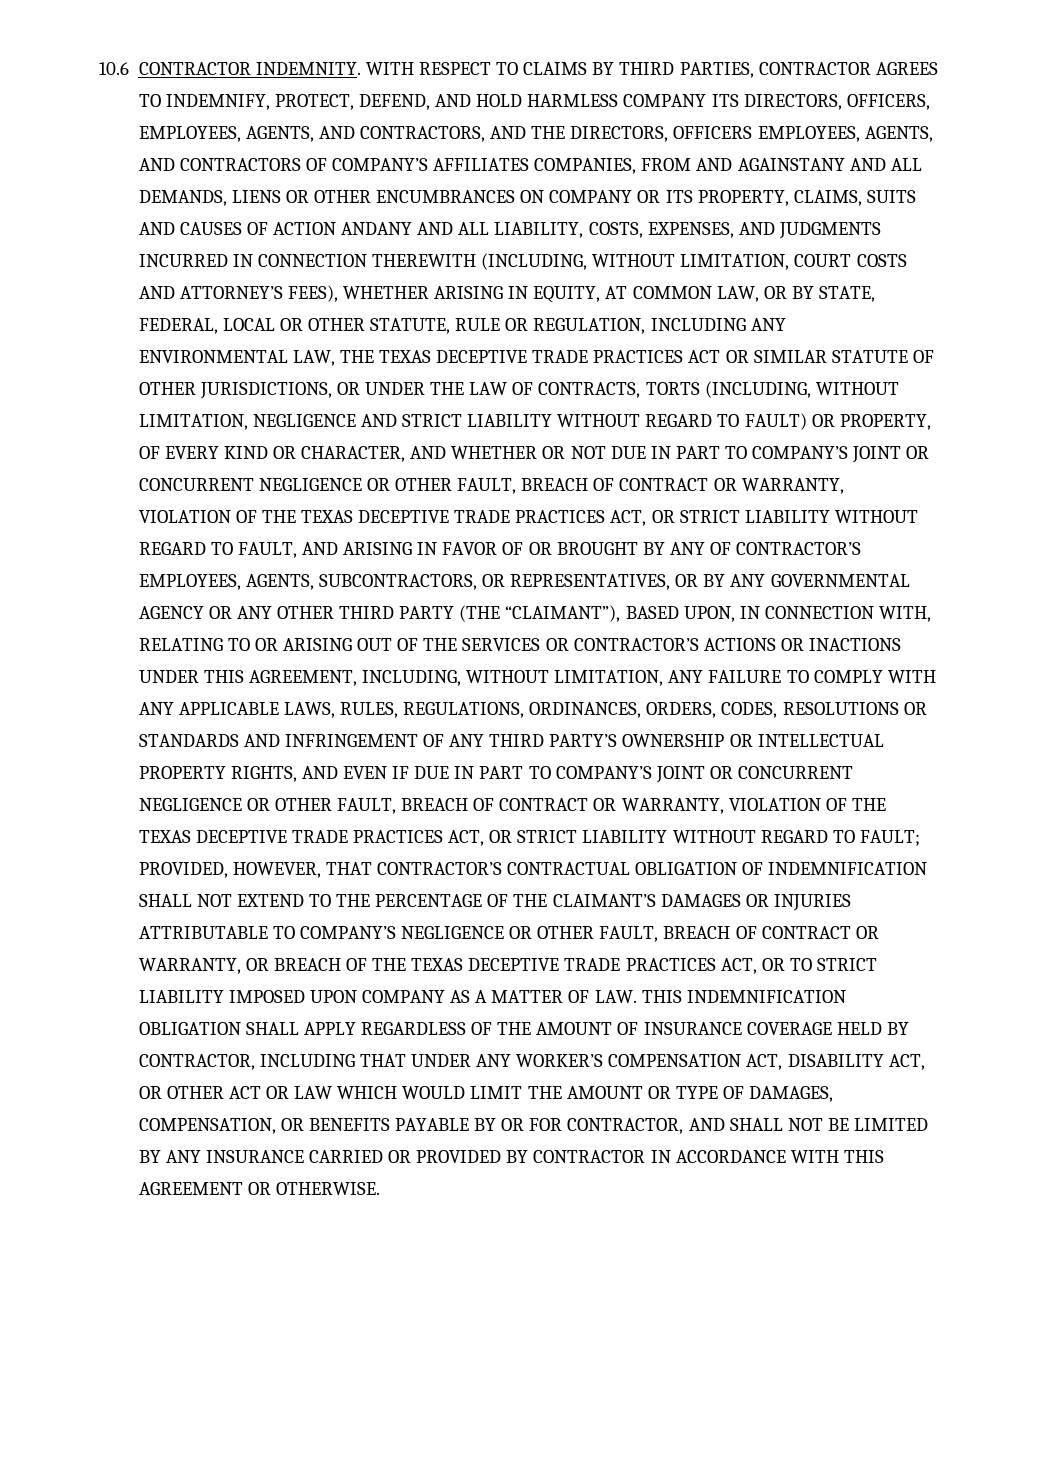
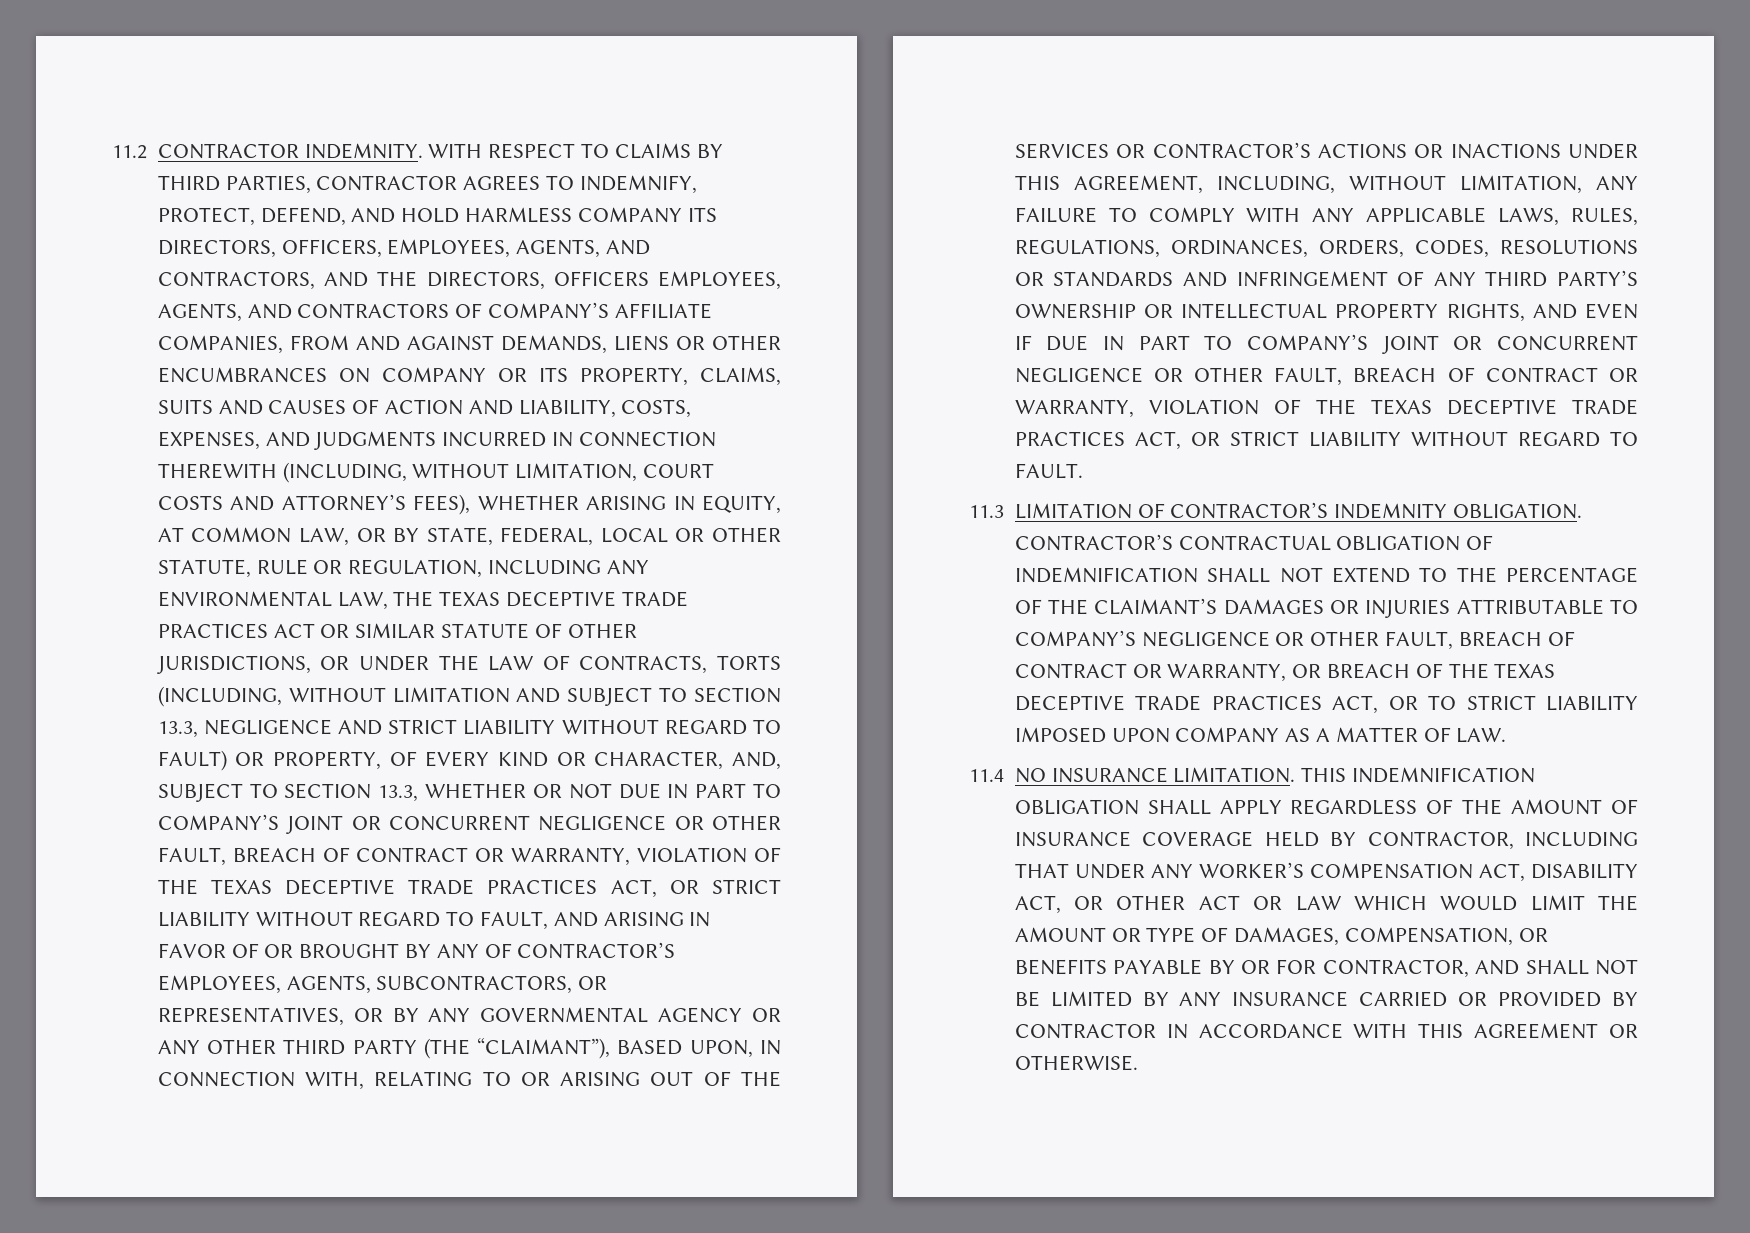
[99,62,129,75] 10.6 -> [112,145,147,159] 11.2
[433,158,530,171] AFFILIATES -> [614,303,712,319] AFFILIATE
[737,158,922,171] AGAINSTANY AND ALL -> [406,335,494,351] AGAINST
[341,222,490,235] ANDANY AND ALL -> [468,400,513,415] AND
[138,414,248,430] LIMITATION, -> [392,687,781,706] [157,721,198,738] LIMITATION AND SUBJECT TO SECTION 13.3,
[410,446,447,459] AND -> [732,752,781,770] [157,783,419,802] AND, SUBJECT TO SECTION 13.3,
[859,830,920,846] [138,862,372,878] FAULT; PROVIDED, HOWEVER, THAT -> [1014,463,1083,479] [969,502,1582,519] FAULT. // 11.3 LIMITATION OF CONTRACTOR’S INDEMNITY OBLIGATION.
(637, 996) none -> [969,767,1296,783] // 11.4 NO INSURANCE LIMITATION.

